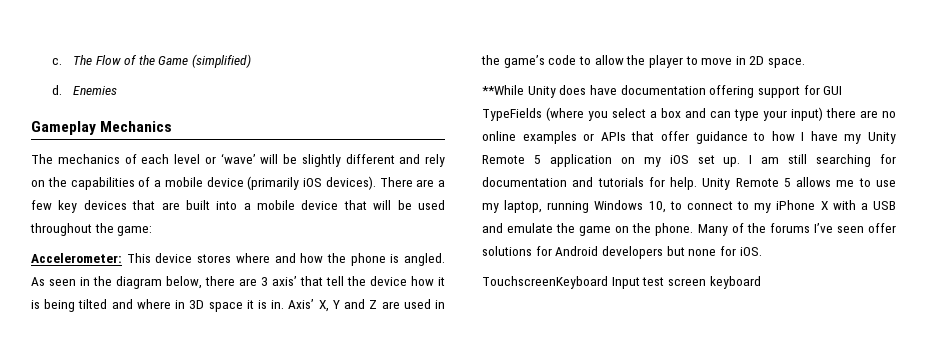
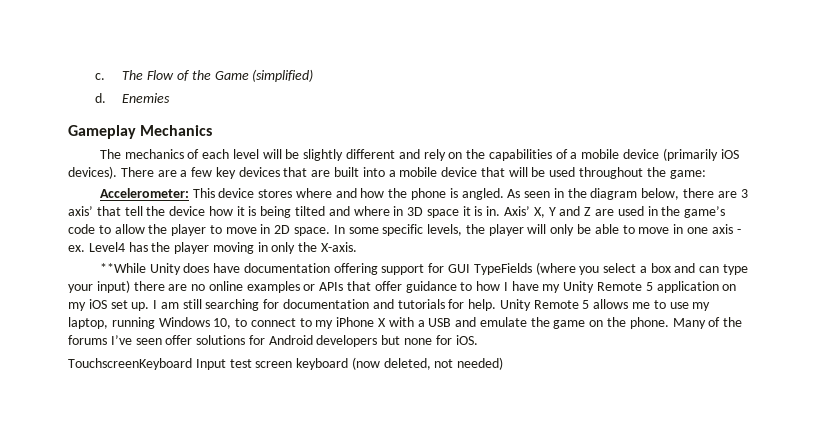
[204,153,256,164] or ‘wave’ -> (259, 154) none
(806, 63) none -> [333,224,741,236] [68,242,358,254] In some specific levels, the player will only be able to move in one axis - ex. Level4 has the player moving in only the X-axis.
(761, 282) none -> [351,357,504,370] (now deleted, not needed)

